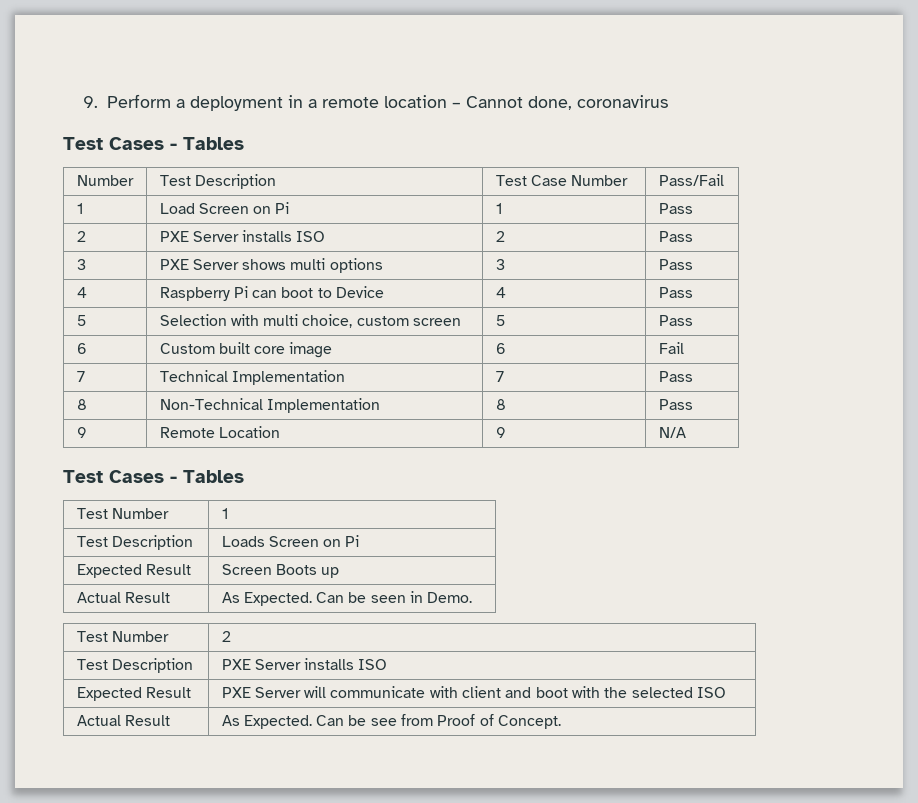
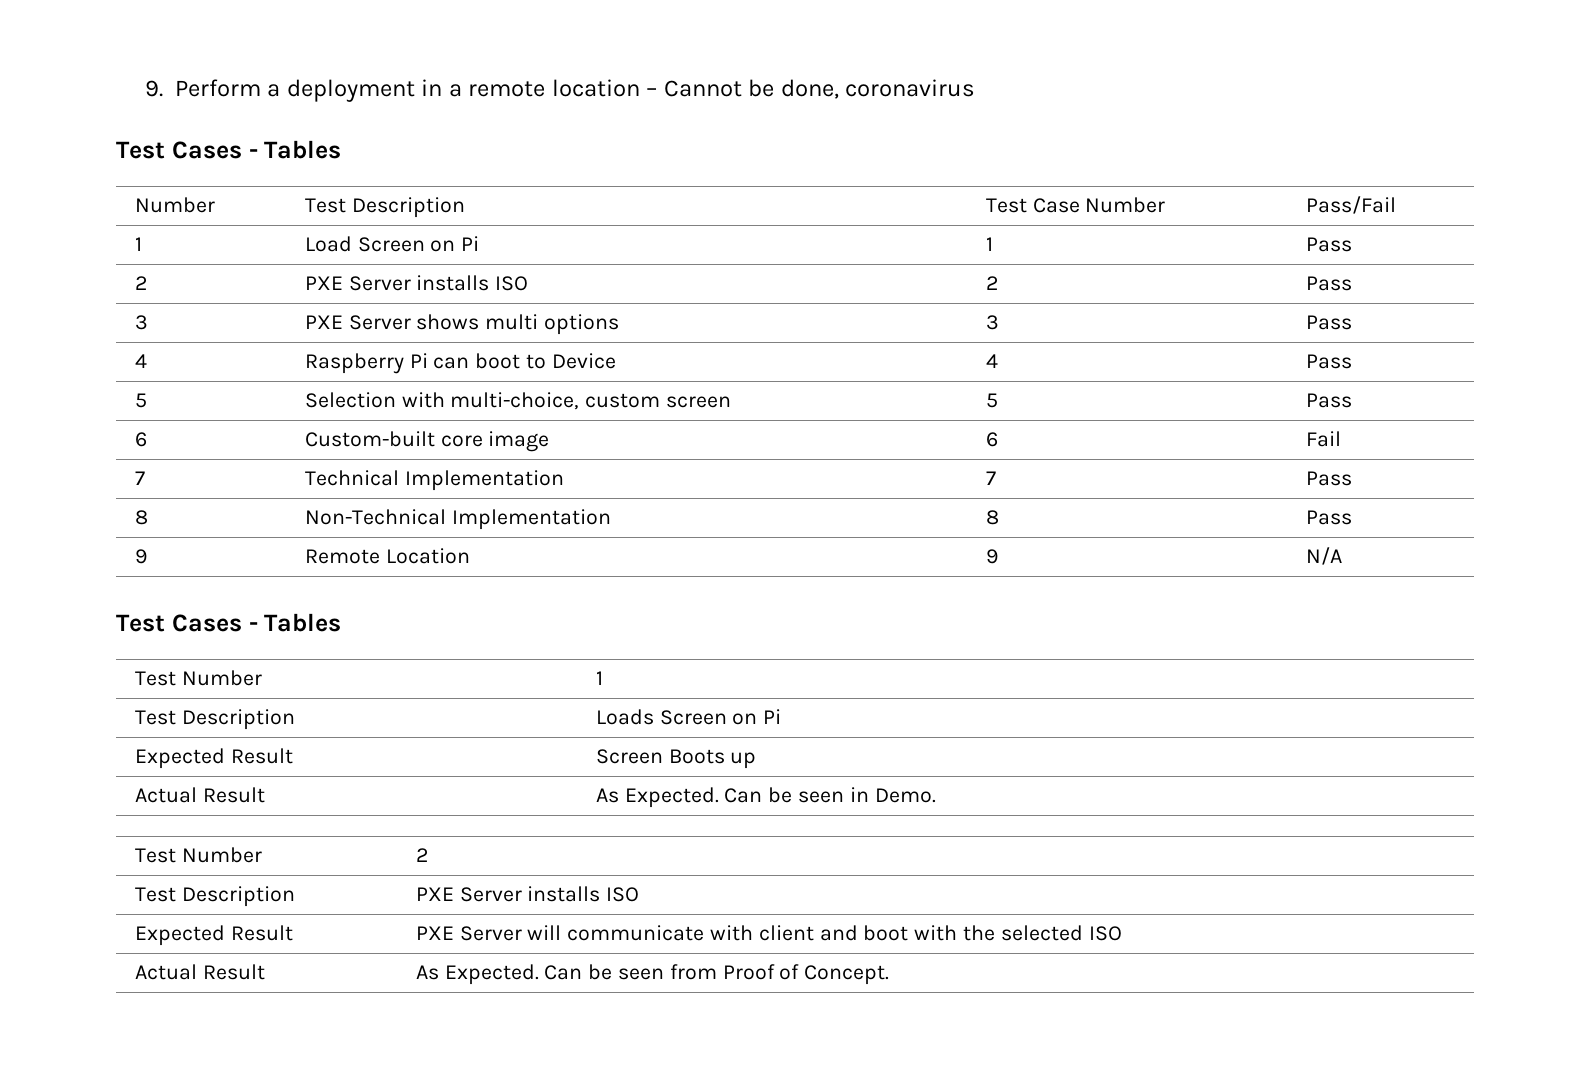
(523, 102) none -> [748,79,775,97] be
[263,314,353,328] multi choice, -> [450,392,580,410] multi-choice,
[159,342,250,354] Custom built -> [304,431,435,447] Custom-built
[370,718,397,726] see -> [617,968,664,980] seen

